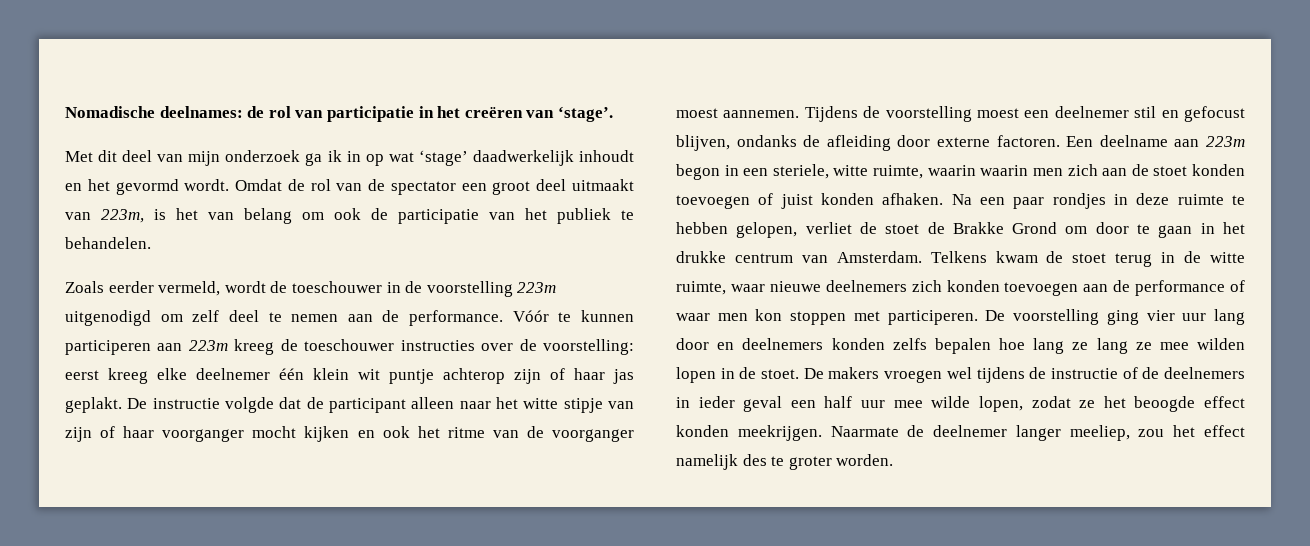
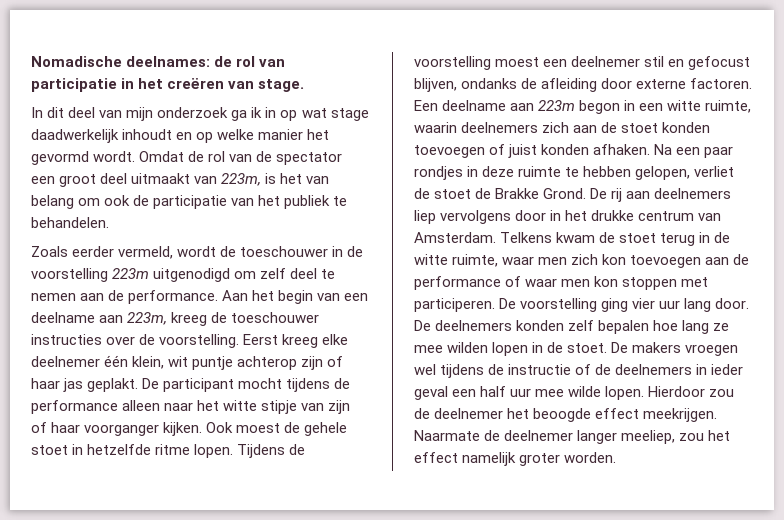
[557,106,613,122] [65,151,93,162] ‘stage’. // Met -> [258,79,305,92] [31,107,43,118] stage. // In
[418,150,468,166] ‘stage’ -> [330,108,369,121] stage
(82, 187) none -> [196,129,304,143] op welke manier
[512,310,634,322] [65,340,228,355] Vóór te kunnen participeren aan 223m -> [222,290,369,304] [31,312,168,325] Aan het begin van een deelname aan 223m,
[543,339,634,355] [65,370,99,380] voorstelling: eerst -> [159,334,279,348] voorstelling. Eerst
[313,368,349,380] klein -> [132,356,165,369] klein,
[152,397,406,413] instructie volgde dat de participant -> [163,378,351,392] [31,400,118,414] participant mocht tijdens de performance
[252,426,634,442] [676,108,800,118] mocht kijken en ook het ritme van de voorganger moest aannemen. -> [163,422,348,436] [31,444,234,458] kijken. Ook moest de gehele stoet in hetzelfde ritme lopen.
[772,164,829,179] steriele, -> (664, 107) none
[980,165,1063,176] waarin men -> [461,122,539,133] deelnemers
[1012,222,1193,238] Grond om door te gaan -> [543,188,732,202] [414,210,547,224] Grond. De rij aan deelnemers liep vervolgens door
[769,280,1000,292] nieuwe deelnemers zich konden -> [538,254,627,265] men zich kon
[676,338,735,350] door en -> [715,298,750,309] [414,320,431,331] door. De
[892,338,927,350] zelfs -> [568,320,595,331] zelf
[1096,338,1152,354] lang ze -> (730, 327) none
[978,396,1096,412] lopen, zodat ze -> [605,386,735,400] [414,408,504,419] lopen. Hierdoor zou de deelnemer
[676,425,729,437] konden -> (640, 413) none
[742,454,785,466] des te -> (517, 459) none

